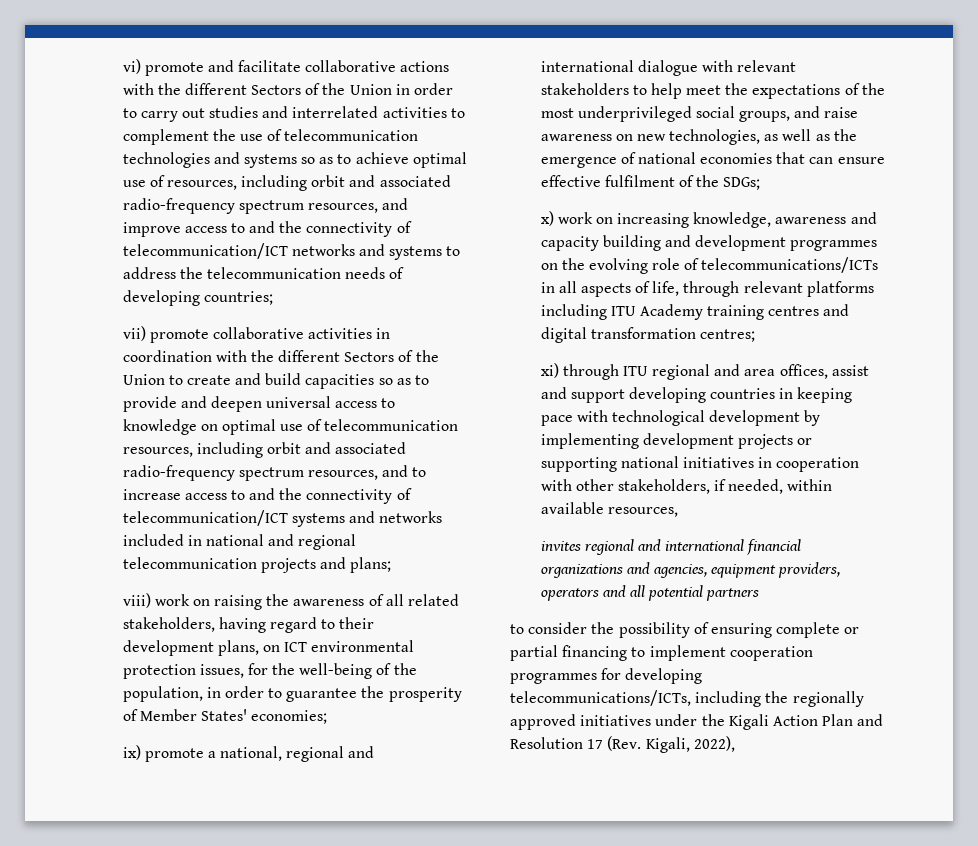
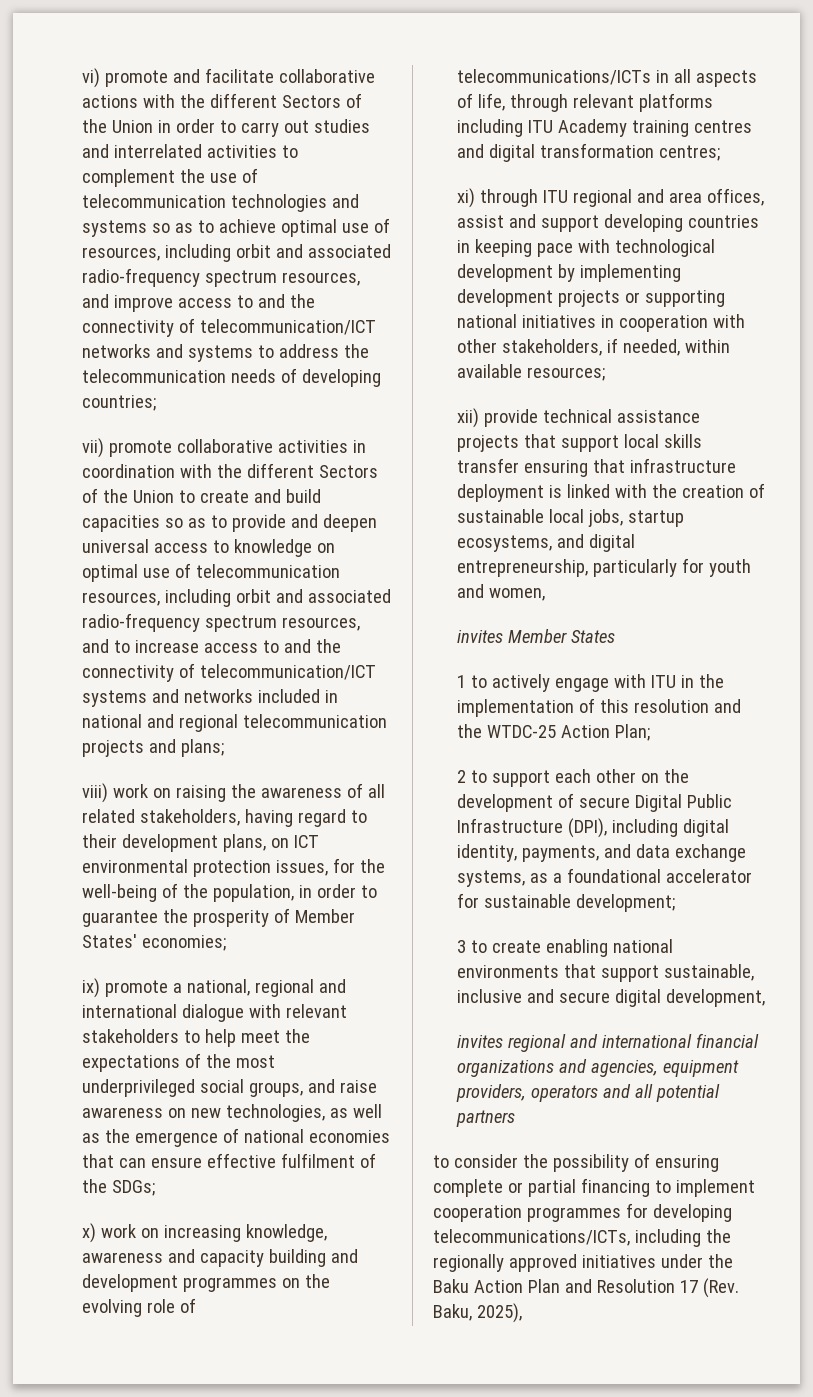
[607,507,678,517] resources, -> [526,367,605,381] [456,408,700,428] [456,434,702,452] [456,458,736,477] [456,483,765,502] [456,509,684,527] [456,534,635,552] [456,558,751,577] [456,584,545,601] [456,629,615,643] [456,674,724,692] [456,698,741,717] [456,724,650,741] [456,769,689,787] [456,793,732,812] [456,818,729,838] [456,844,746,862] [456,868,752,887] [456,893,675,912] [456,939,673,957] [456,964,754,982] [456,989,765,1007] resources; // xii) provide technical assistance projects that support local skills transfer ensuring that infrastructure deployment is linked with the creation of sustainable local jobs, startup ecosystems, and digital entrepreneurship, particularly for youth and women, // invites Member States // 1 to actively engage with ITU in the implementation of this resolution and the WTDC‑25 Action Plan; // 2 to support each other on the development of secure Digital Public Infrastructure (DPI), including digital identity, payments, and data exchange systems, as a foundational accelerator for sustainable development; // 3 to create enabling national environments that support sustainable, inclusive and secure digital development,
[728,714,769,730] Kigali -> [433,1279,469,1293] Baku
[645,736,735,753] Kigali, 2022), -> [433,1303,522,1323] Baku, 2025),

